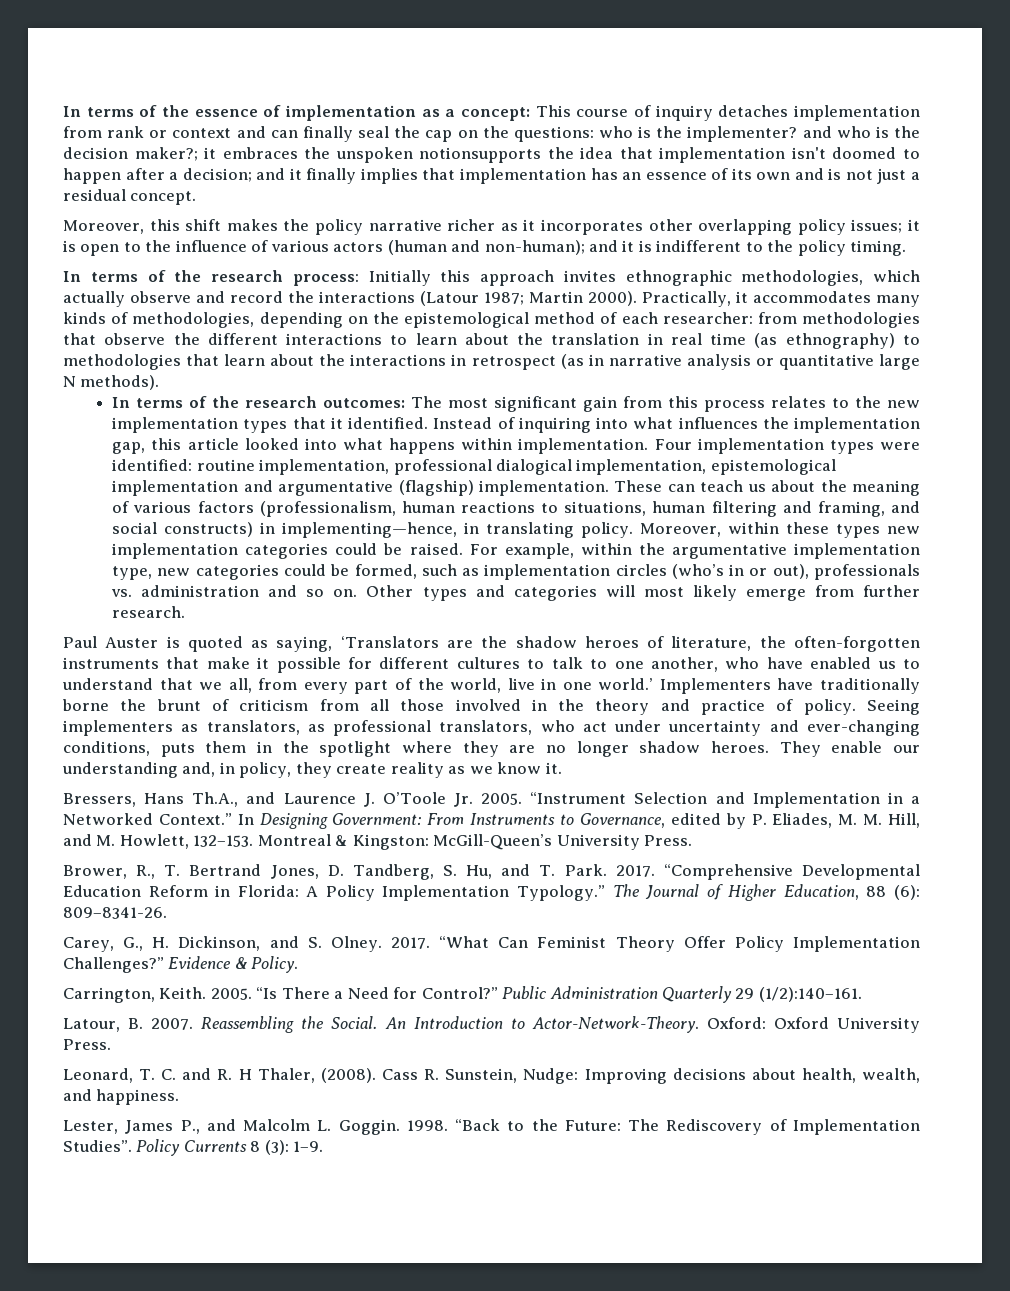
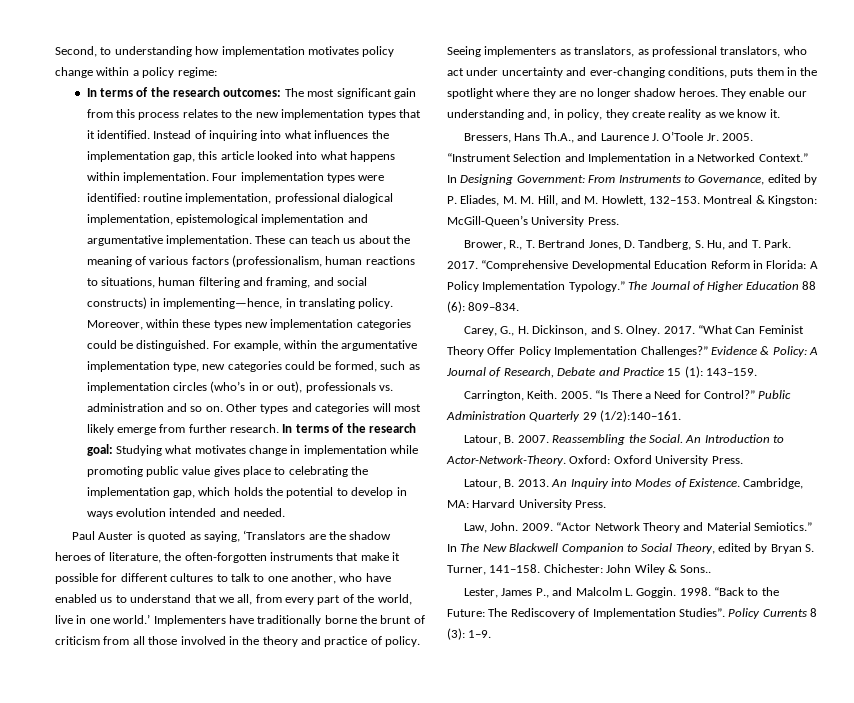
[63,105,920,121] [63,126,920,142] [63,147,921,163] [63,168,920,184] [63,189,197,205] [63,219,921,235] [63,240,907,256] [63,270,920,286] [63,291,920,307] [63,312,920,328] [63,333,920,349] [63,354,920,370] [63,375,160,390] In terms of the essence of implementation as a concept: This course of inquiry detaches implementation from rank or context and can finally seal the cap on the questions: who is the implementer? and who is the decision maker?; it embraces the unspoken notionsupports the idea that implementation isn't doomed to happen after a decision; and it finally implies that implementation has an essence of its own and is not just a residual concept. // Moreover, this shift makes the policy narrative richer as it incorporates other overlapping policy issues; it is open to the influence of various actors (human and non-human); and it is indifferent to the policy timing. // In terms of the research process: Initially this approach invites ethnographic methodologies, which actually observe and record the interactions (Latour 1987; Martin 2000). Practically, it accommodates many kinds of methodologies, depending on the epistemological method of each researcher: from methodologies that observe the different interactions to learn about the translation in real time (as ethnography) to methodologies that learn about the interactions in retrospect (as in narrative analysis or quantitative large N methods). -> [55,46,395,57] [55,67,217,78] Second, to understanding how implementation motivates policy change within a policy regime:
[398,480,474,496] (flagship) -> (163, 240) none
[409,543,463,555] raised. -> [136,340,210,351] distinguished.
(186, 612) none -> [282,423,416,433] [86,444,419,456] [86,466,369,477] [86,487,407,498] [86,508,286,519] In terms of the research goal: Studying what motivates change in implementation while promoting public value gives place to celebrating the implementation gap, which holds the potential to develop in ways evolution intended and needed.
[783,884,859,900] Education, -> [745,281,799,290] Education
[63,907,167,919] 809–8341-26. -> [468,302,520,311] 809–834.
[251,956,299,973] Policy. -> [772,346,818,357] [446,366,757,378] Policy: A Journal of Research, Debate and Practice 15 (1): 143–159.
[63,1068,920,1084] [63,1089,180,1105] Leonard, T. C. and R. H Thaler, (2008). Cass R. Sunstein, Nudge: Improving decisions about health, wealth, and happiness. -> [464,478,804,489] [447,499,607,510] [464,522,813,533] [447,543,815,554] [447,564,712,575] Latour, B. 2013. An Inquiry into Modes of Existence. Cambridge, MA: Harvard University Press. // Law, John. 2009. “Actor Network Theory and Material Semiotics.” In The New Blackwell Companion to Social Theory, edited by Bryan S. Turner, 141–158. Chichester: John Wiley & Sons..

